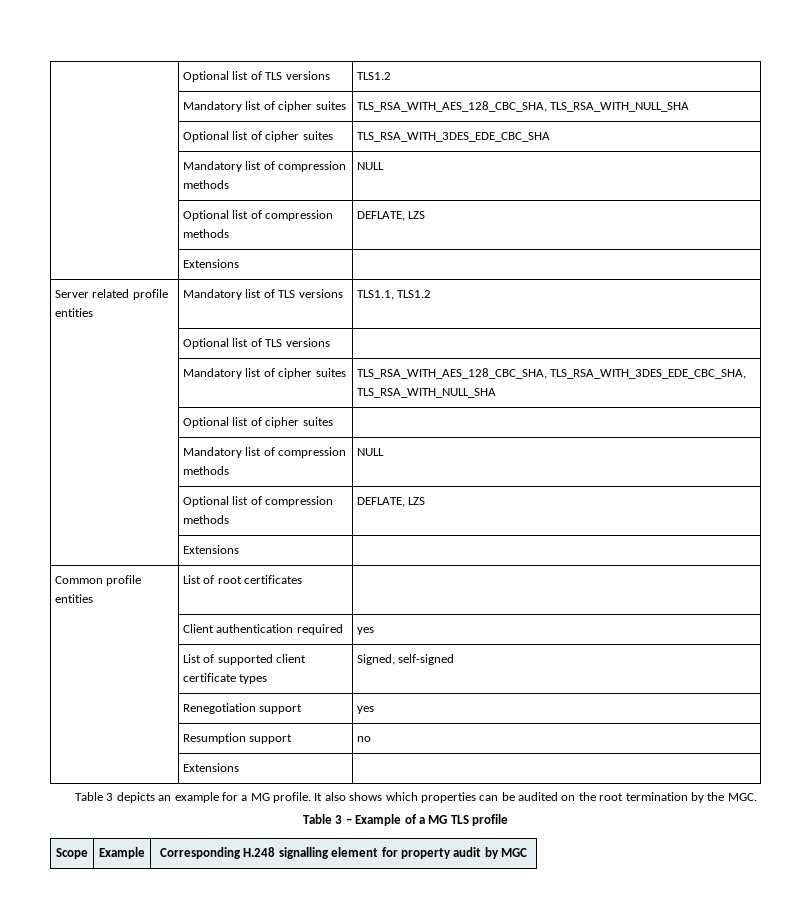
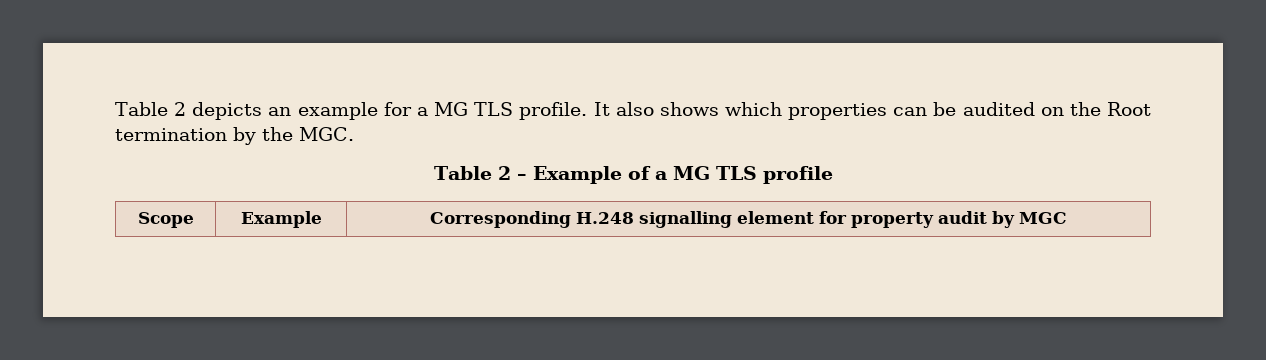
[183,71,330,82] [357,72,392,80] [183,101,346,112] [357,101,690,112] [183,131,333,142] [357,132,551,142] [183,161,347,172] [183,180,230,189] [357,162,385,170] [183,210,334,221] [183,229,230,238] [357,211,426,221] [183,259,240,268] [55,289,168,300] [55,308,94,317] [183,289,343,300] [357,290,432,300] [183,338,330,349] [183,368,346,379] [357,368,747,379] [357,388,497,398] [183,417,333,428] [183,447,347,458] [183,466,230,475] [357,448,385,456] [183,496,334,507] [183,515,230,524] [357,497,426,507] [183,545,240,554] [55,575,142,586] [55,594,94,603] [183,575,303,584] [183,624,343,635] [357,627,375,635] [183,654,307,665] [183,673,268,684] [357,654,455,665] [183,703,303,714] [357,706,375,714] [183,733,293,744] [357,736,372,742] [183,763,240,772] [75,792,114,801] | Optional list of TLS versions | TLS1.2 // | Mandatory list of cipher suites | TLS_RSA_WITH_AES_128_CBC_SHA, TLS_RSA_WITH_NULL_SHA // | Optional list of cipher suites | TLS_RSA_WITH_3DES_EDE_CBC_SHA // | Mandatory list of compression methods | NULL // | Optional list of compression methods | DEFLATE, LZS // | Extensions | // Server related profile entities | Mandatory list of TLS versions | TLS1.1, TLS1.2 // | Optional list of TLS versions | // | Mandatory list of cipher suites | TLS_RSA_WITH_AES_128_CBC_SHA, TLS_RSA_WITH_3DES_EDE_CBC_SHA, TLS_RSA_WITH_NULL_SHA // | Optional list of cipher suites | // | Mandatory list of compression methods | NULL // | Optional list of compression methods | DEFLATE, LZS // | Extensions | // Common profile entities | List of root certificates | // | Client authentication required | yes // | List of supported client certificate types | Signed, self-signed // | Renegotiation support | yes // | Resumption support | no // | Extensions | // Table 3 -> [115,102,187,116] Table 2
(270, 797) none -> [474,102,514,116] TLS
[599,793,624,801] root -> [1107,102,1152,116] Root
[335,815,343,824] 3 -> [497,166,511,180] 2

